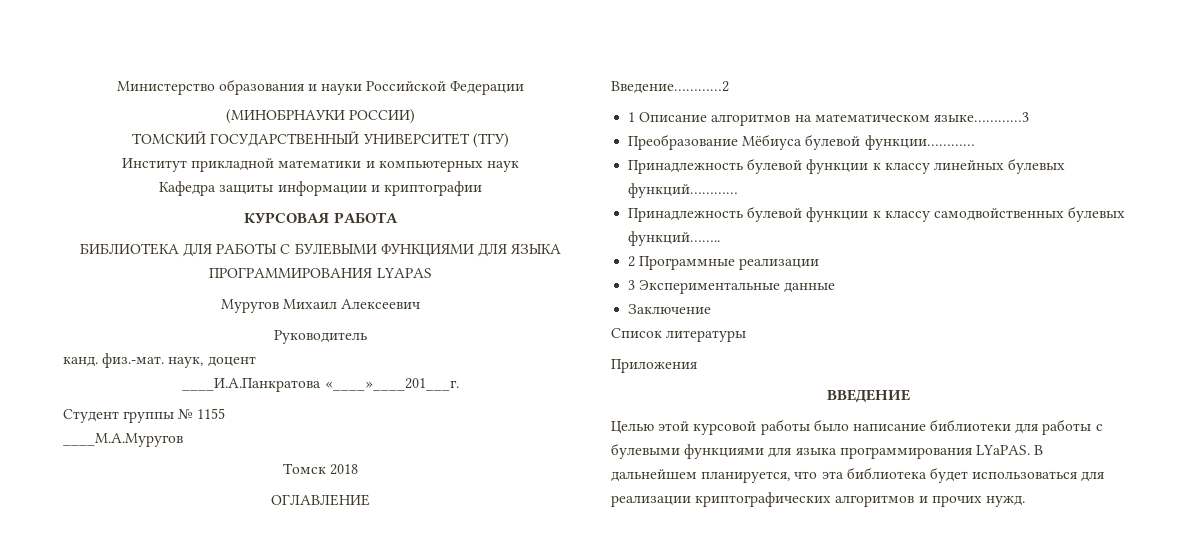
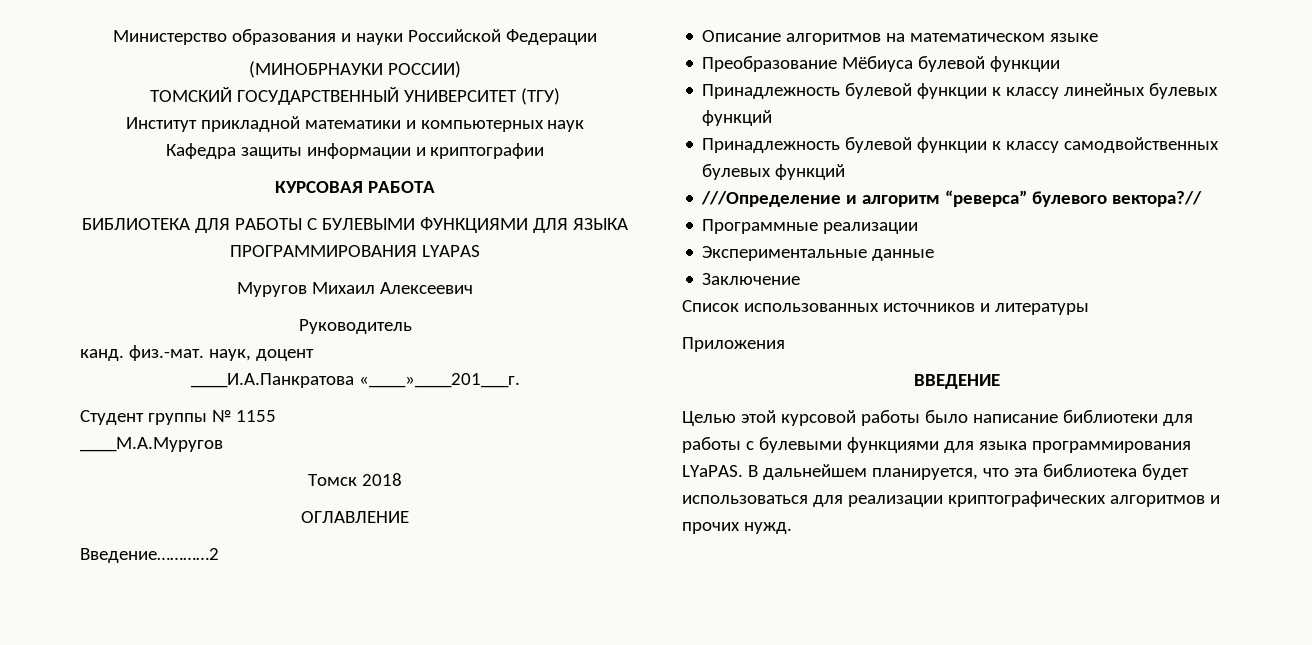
[628,112,636,122] 1 -> (219, 555) none
[933,112,1029,122] языке…………3 -> [1050,33,1099,42] языке
[864,135,975,150] функции………… -> [990,56,1061,72] функции
[628,183,739,198] функций………… -> [702,110,773,126] функций
[628,231,721,246] [628,256,636,267] функций…….. // 2 -> [775,164,846,180] [701,190,1203,207] функций // ///Определение и алгоритм “реверса” булевого вектора?// //
[628,280,636,290] 3 -> (919, 228) none
(662, 333) none -> [743,303,990,312] использованных источников и

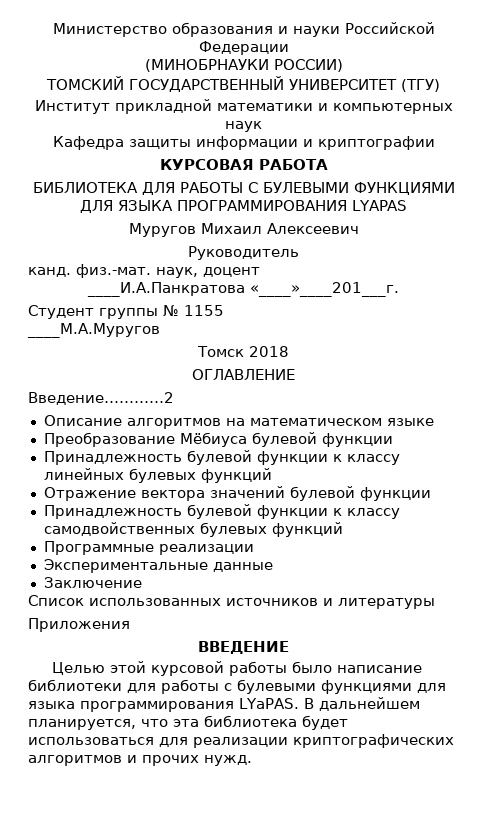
(773, 118) none -> [43,486,431,501] // Отражение вектора значений булевой функции
[701,190,1203,207] // ///Определение и алгоритм “реверса” булевого вектора?// -> (343, 529) none

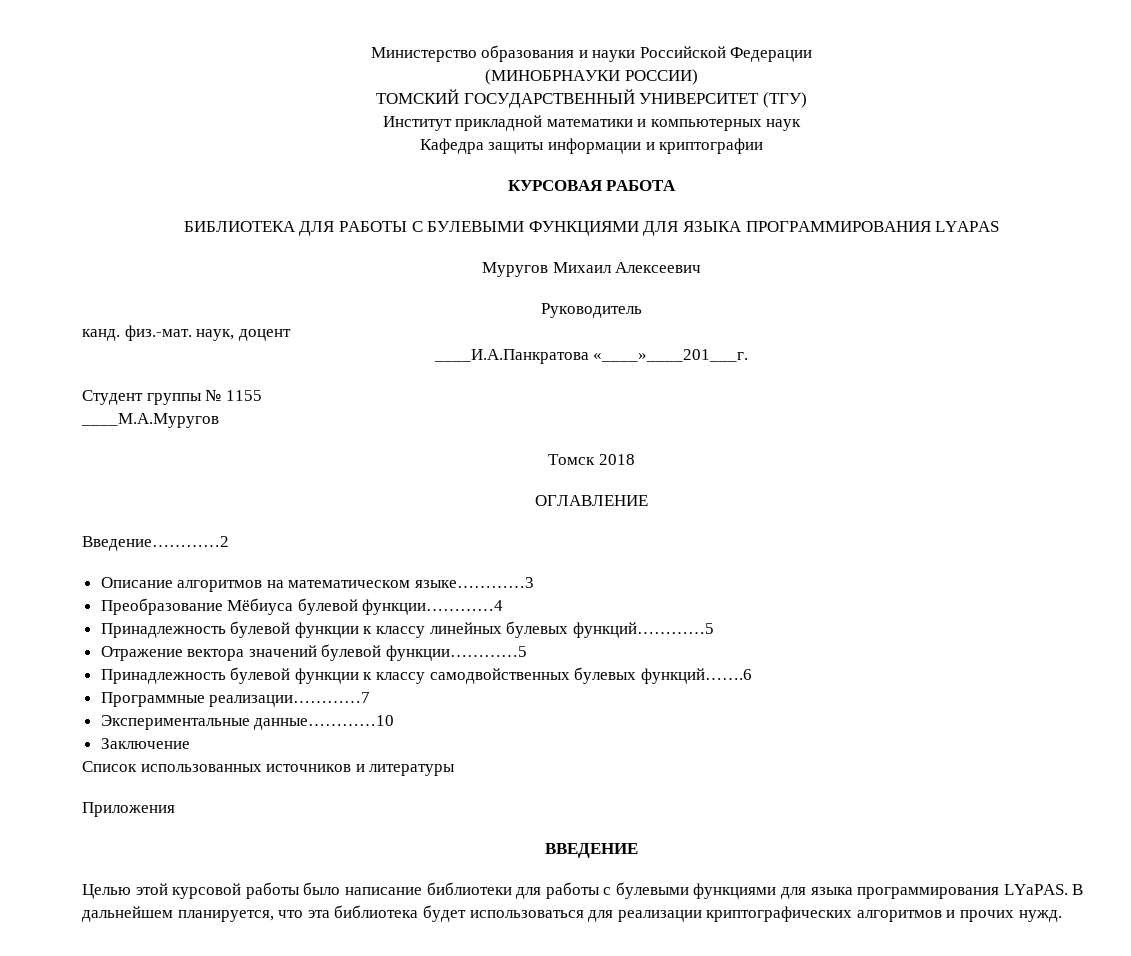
[386,418,434,426] языке -> [415,577,535,588] языке…………3
[321,433,393,447] функции -> [362,599,504,615] функции…………4
[200,468,272,483] функций -> [572,622,714,638] функций…………5
[359,487,431,501] функции -> [386,645,528,661] функции…………5
[271,522,343,537] функций -> [640,668,752,684] функций…….6
[158,544,254,555] реализации -> [209,692,371,707] реализации…………7
[212,562,273,572] данные -> [254,715,395,730] данные…………10

